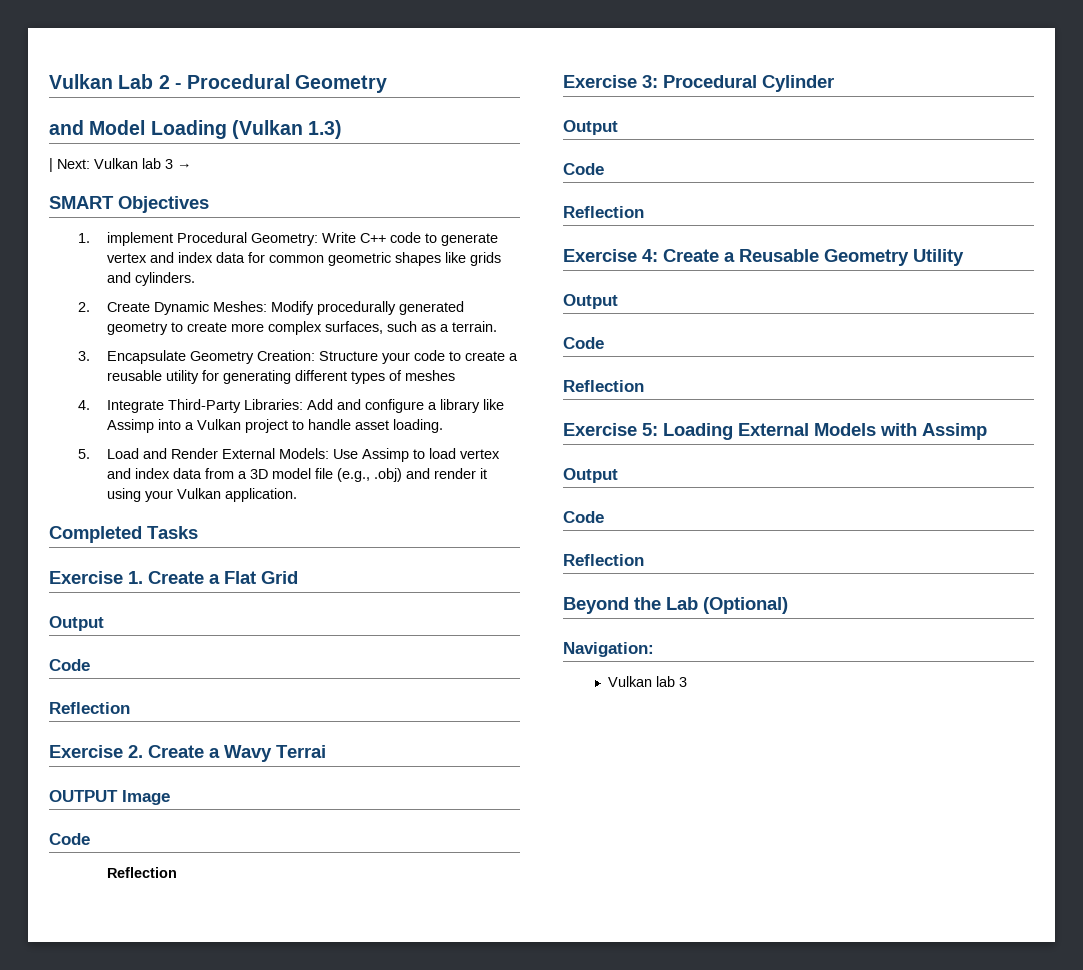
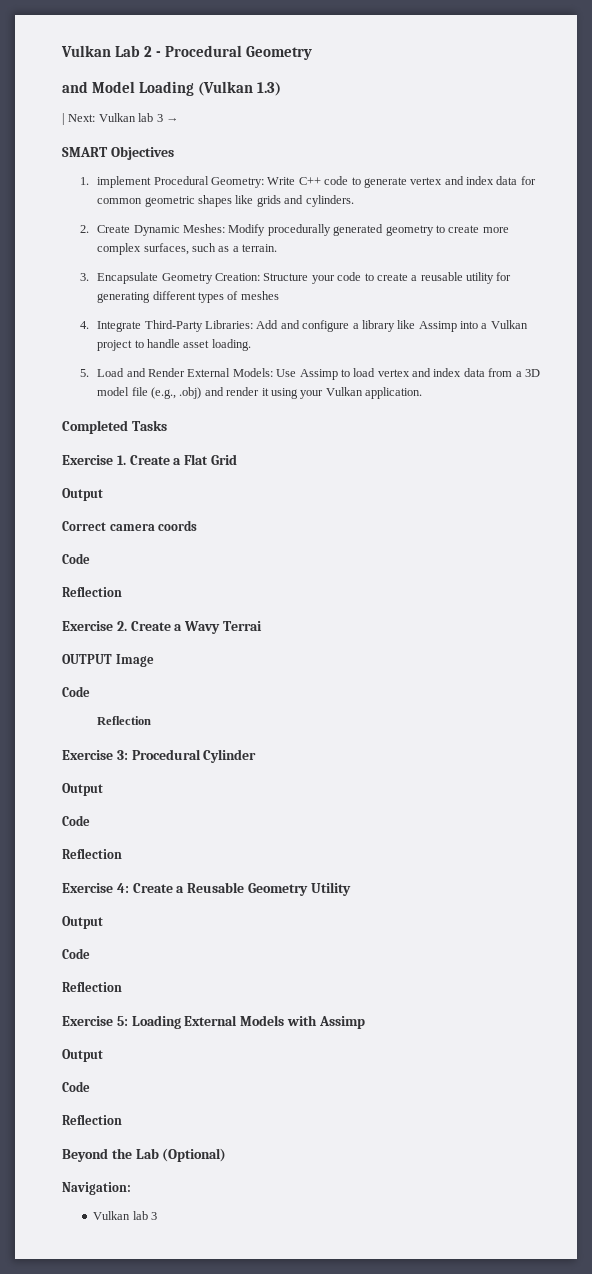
(104, 623) none -> [62,520,198,531] // Correct camera coords

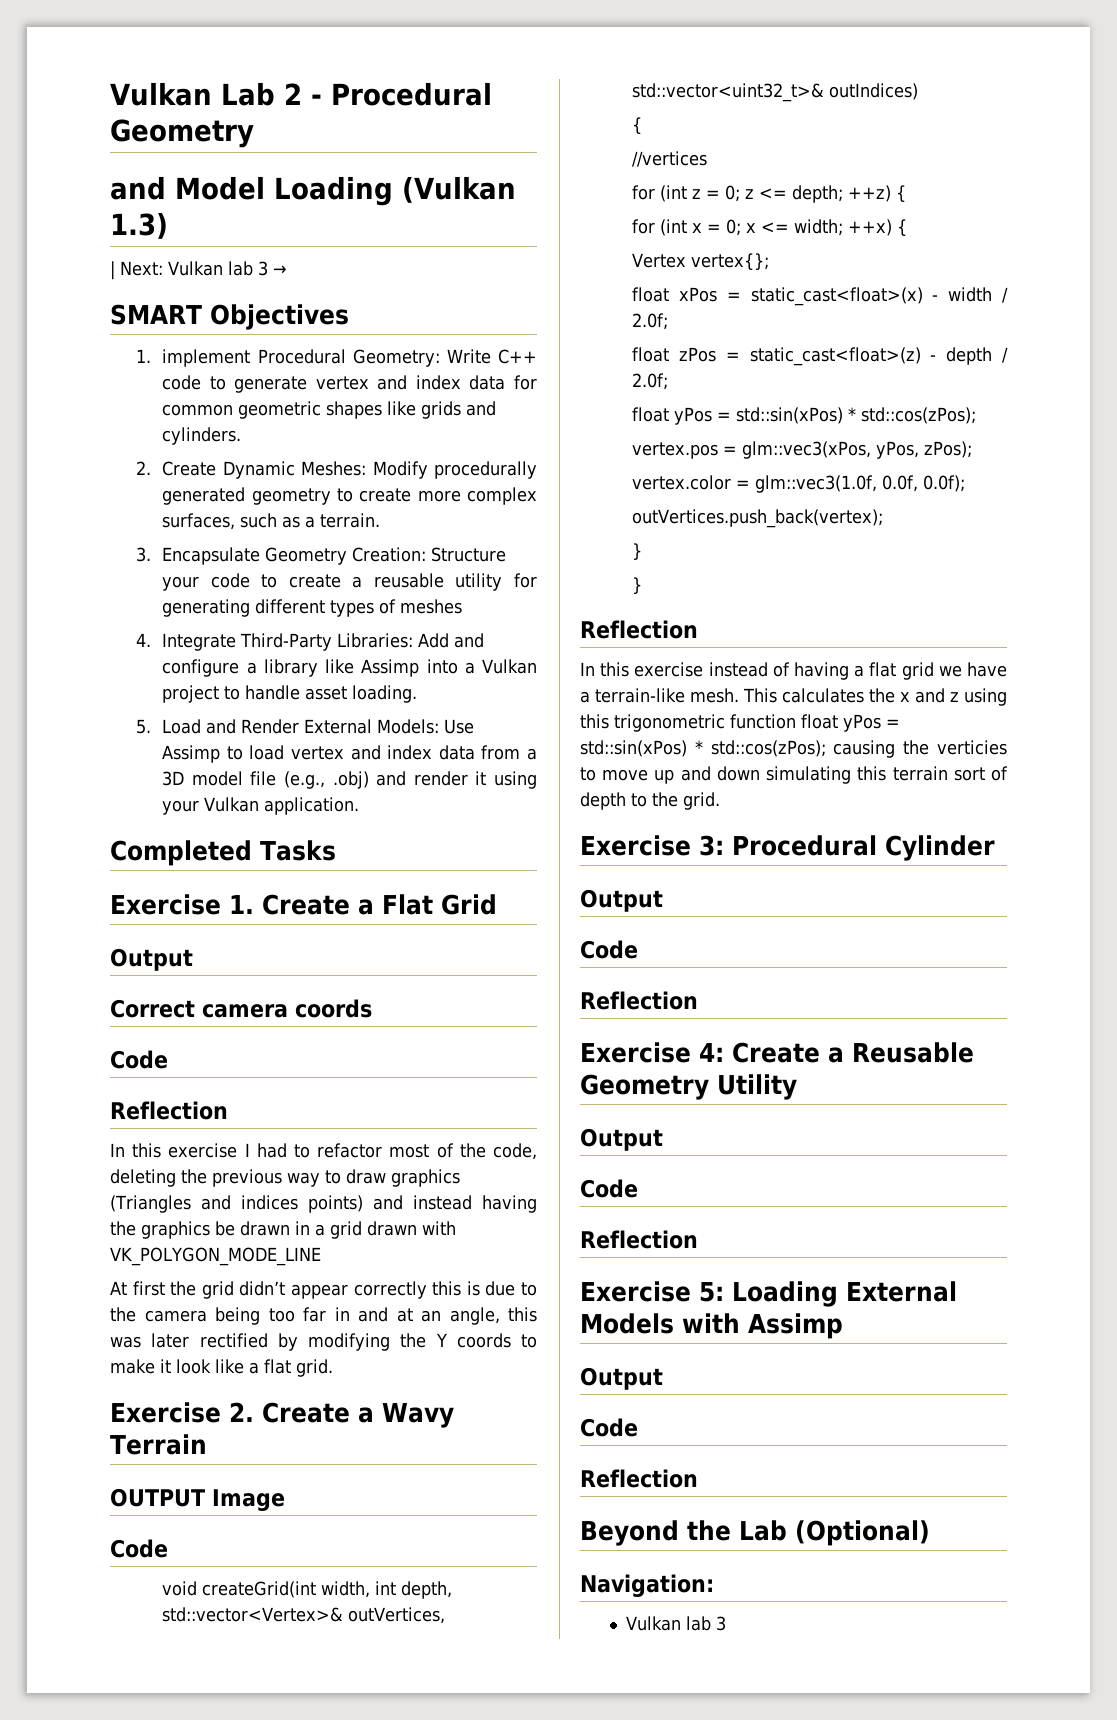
(122, 591) none -> [110,1143,537,1160] [110,1169,460,1187] [110,1195,537,1213] [110,1221,456,1239] [110,1247,321,1266] [110,1281,538,1299] [110,1307,537,1325] [110,1333,537,1351] [110,1359,333,1377] // In this exercise I had to refactor most of the code, deleting the previous way to draw graphics (Triangles and indices points) and instead having the graphics be drawn in a grid drawn with VK_POLYGON_MODE_LINE // At first the grid didn’t appear correctly this is due to the camera being too far in and at an angle, this was later rectified by modifying the Y coords to make it look like a flat grid.
[222,621,262,631] Terrai -> [110,1434,207,1455] Terrain
[97,716,152,725] Reflection -> [162,1581,453,1599] [162,1607,446,1624] [632,83,919,102] [632,117,643,134] [632,151,708,167] [632,185,907,203] [632,219,908,236] [632,253,770,270] [632,287,1008,306] [632,313,669,330] [632,347,1008,366] [632,373,669,390] [632,407,977,425] [632,441,973,459] [632,475,966,493] [632,509,884,528] [632,543,643,560] [632,577,643,594] [580,620,698,639] [580,662,1007,680] [580,688,1007,706] [580,714,900,732] [580,740,1007,758] [580,766,1008,784] [580,792,720,810] void createGrid(int width, int depth, std::vector<Vertex>& outVertices, std::vector<uint32_t>& outIndices) // { // //vertices // for (int z = 0; z <= depth; ++z) { // for (int x = 0; x <= width; ++x) { // Vertex vertex{}; // float xPos = static_cast<float>(x) - width / 2.0f; // float zPos = static_cast<float>(z) - depth / 2.0f; // float yPos = std::sin(xPos) * std::cos(zPos); // vertex.pos = glm::vec3(xPos, yPos, zPos); // vertex.color = glm::vec3(1.0f, 0.0f, 0.0f); // outVertices.push_back(vertex); // } // } // Reflection // In this exercise instead of having a flat grid we have a terrain-like mesh. This calculates the x and z using this trigonometric function float yPos = std::sin(xPos) * std::cos(zPos); causing the verticies to move up and down simulating this terrain sort of depth to the grid.

